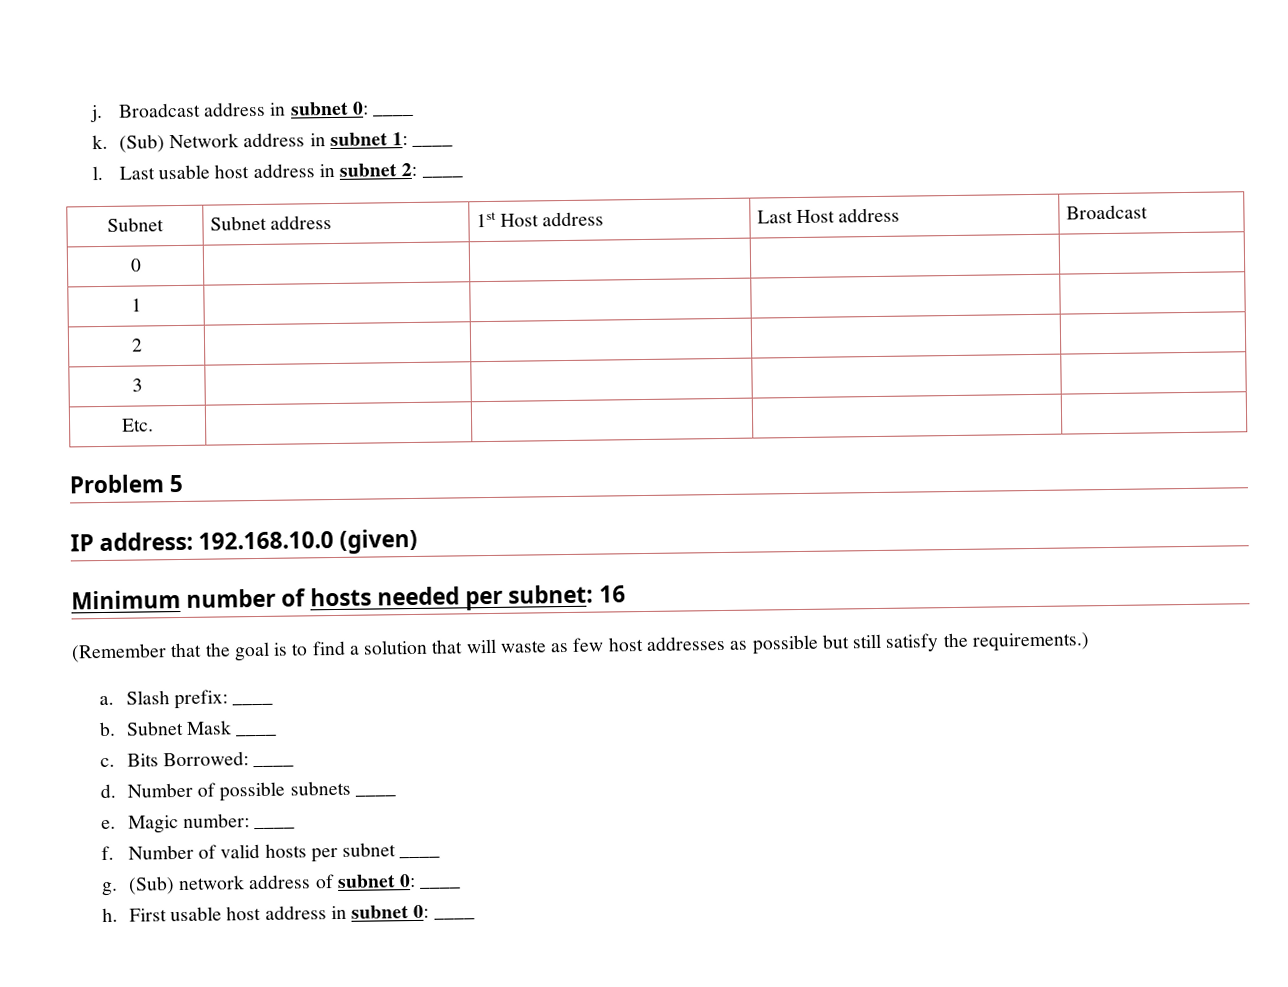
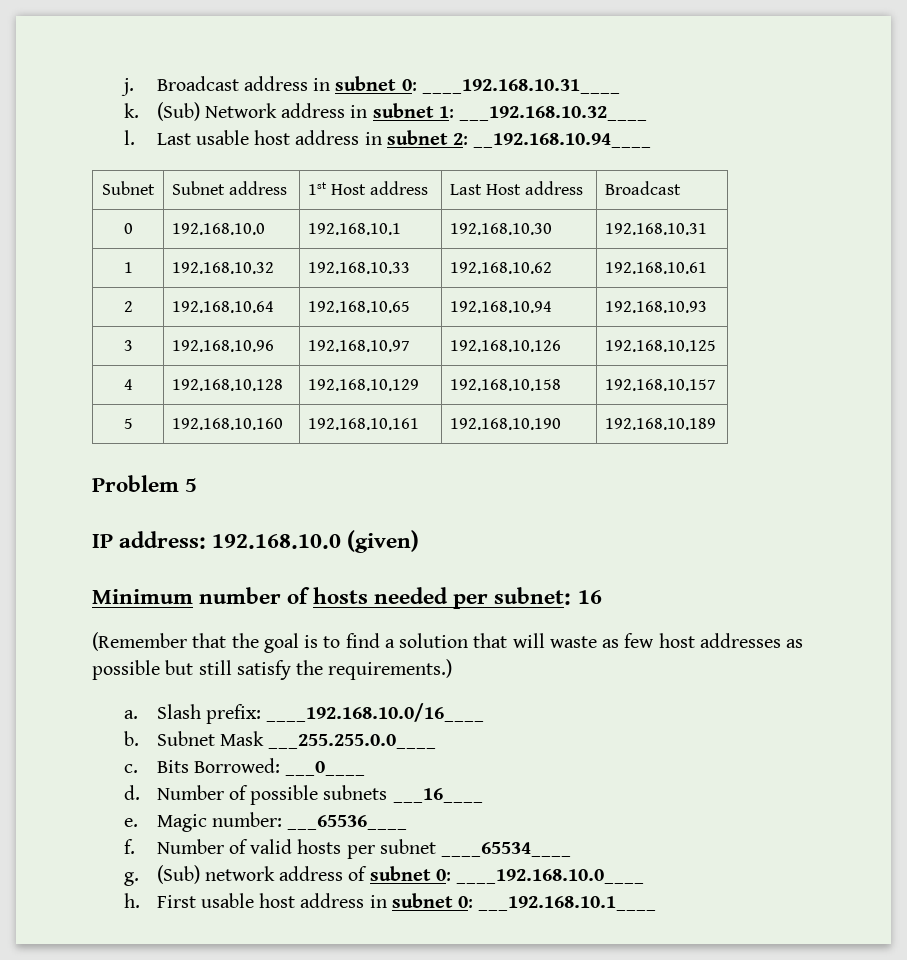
[373,113,415,117] ____ -> [421,79,620,94] ____192.168.10.31____
[412,144,454,147] ____ -> [459,106,648,121] ___192.168.10.32____
[421,175,463,178] ____ -> [473,133,652,148] __192.168.10.94____
[130,298,142,312] [130,338,143,352] [131,378,143,392] [121,418,154,432] | | | // 1 | | | | // 2 | | | | // 3 | | | | // Etc. | | | | -> [172,223,266,235] [308,223,402,235] [450,223,553,235] [605,223,708,235] [123,262,133,273] [172,262,275,274] [308,262,411,274] [450,262,553,274] [605,262,708,274] [123,301,133,312] [172,301,275,313] [308,301,411,313] [450,301,553,313] [605,301,708,313] [123,340,133,351] [172,340,275,352] [308,340,411,352] [450,340,562,352] [605,340,717,352] [123,379,133,390] [172,379,284,391] [308,379,420,391] [450,379,562,391] [605,379,717,391] [123,418,133,429] [172,418,284,430] [308,418,420,430] [450,418,562,430] [605,418,717,430] 192.168.10.0 | 192.168.10.1 | 192.168.10.30 | 192.168.10.31 // 1 | 192.168.10.32 | 192.168.10.33 | 192.168.10.62 | 192.168.10.61 // 2 | 192.168.10.64 | 192.168.10.65 | 192.168.10.94 | 192.168.10.93 // 3 | 192.168.10.96 | 192.168.10.97 | 192.168.10.126 | 192.168.10.125 // 4 | 192.168.10.128 | 192.168.10.129 | 192.168.10.158 | 192.168.10.157 // 5 | 192.168.10.160 | 192.168.10.161 | 192.168.10.190 | 192.168.10.189
[232,702,274,706] ____ -> [266,703,485,722] ____192.168.10.0/16____
[236,733,278,737] ____ -> [268,734,437,749] ___255.255.0.0____
[253,764,295,768] ____ -> [285,761,366,776] ___0____
[354,794,396,797] ____ -> [392,788,483,803] ___16____
[254,826,296,830] ____ -> [287,815,408,830] ___65536____
[399,855,441,859] ____ -> [441,842,572,857] ____65534____
[420,886,462,889] ____ -> [456,869,645,884] ____192.168.10.0____
[433,917,475,920] ____ -> [478,896,657,911] ___192.168.10.1____

